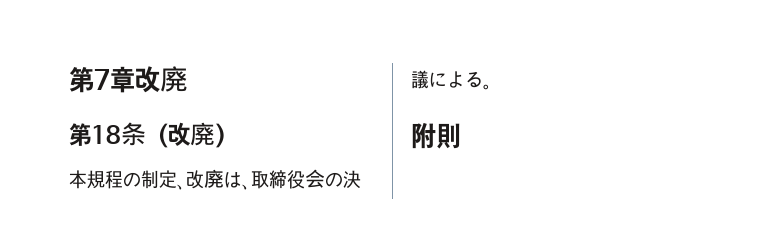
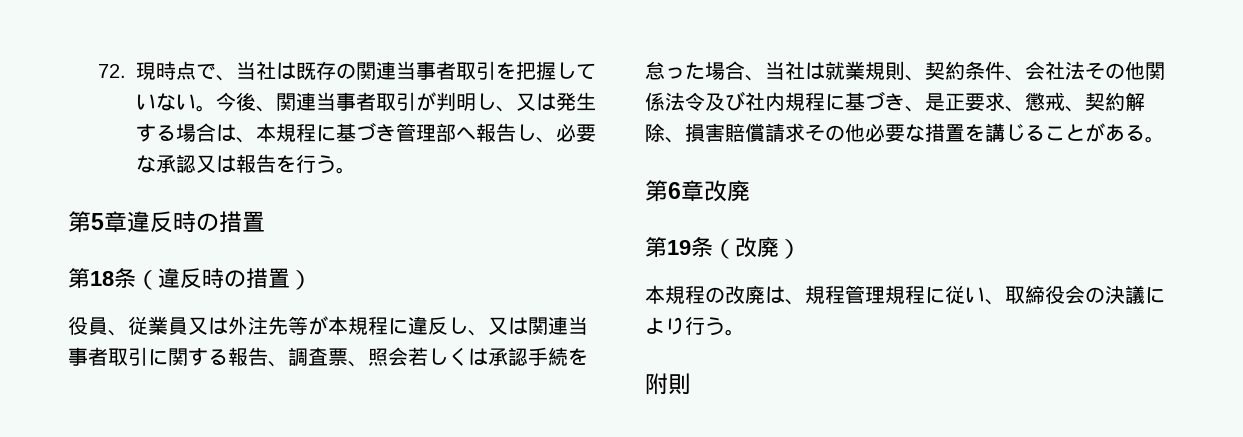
[69,66,110,93] 第7 -> [97,61,596,81] [135,92,596,112] [135,122,596,143] [135,154,356,174] [68,211,265,233] [68,268,312,290] [68,316,588,336] [68,347,588,367] [645,61,1165,81] [645,91,1145,112] [645,123,1165,143] [645,180,681,202] 72.現時点で、当社は既存の関連当事者取引を把握していない。今後、関連当事者取引が判明し、又は発生する場合は、本規程に基づき管理部へ報告し、必要な承認又は報告を行う。 // 第5章違反時の措置 // 第18条（違反時の措置） // 役員、従業員又は外注先等が本規程に違反し、又は関連当事者取引に関する報告、調査票、照会若しくは承認手続を怠った場合、当社は就業規則、契約条件、会社法その他関係法令及び社内規程に基づき、是正要求、懲戒、契約解除、損害賠償請求その他必要な措置を講じることがある。 // 第6
[91,125,121,144] 18 -> [667,240,691,255] 19
[141,170,186,190] 制定、 -> (725, 295) none
(251, 187) none -> [805,285,1005,305] 規程管理規程に従い、
[465,71,483,88] る -> [665,316,725,336] り行う

